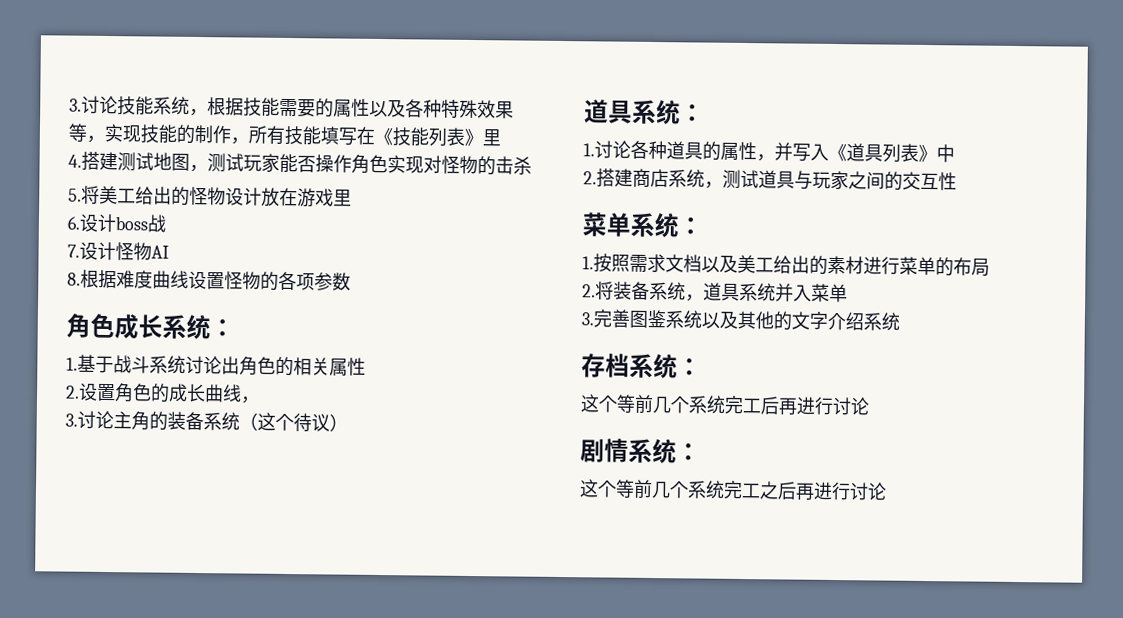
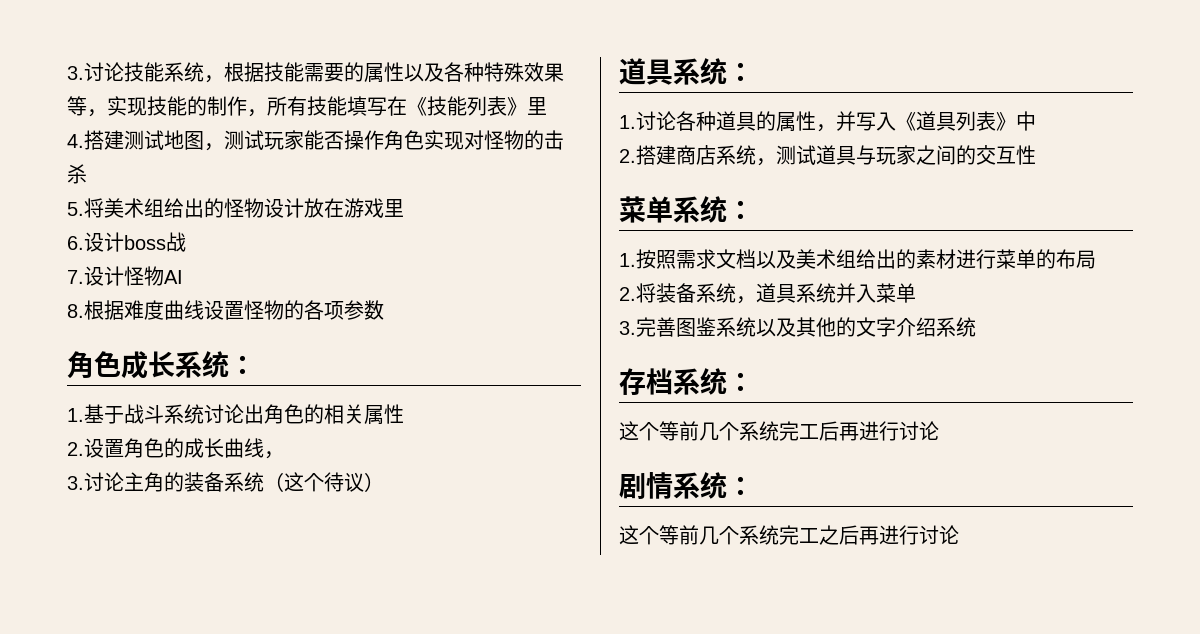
[117,188,136,204] 工 -> [124,198,164,218] 术组
[755,257,774,273] 工 -> [816,249,856,269] 术组

